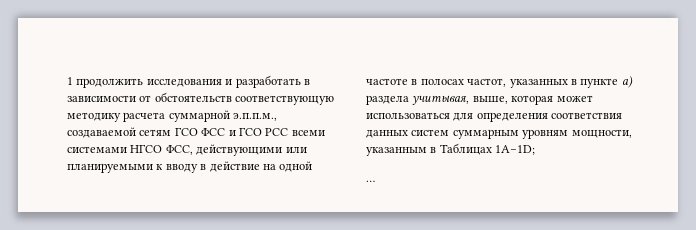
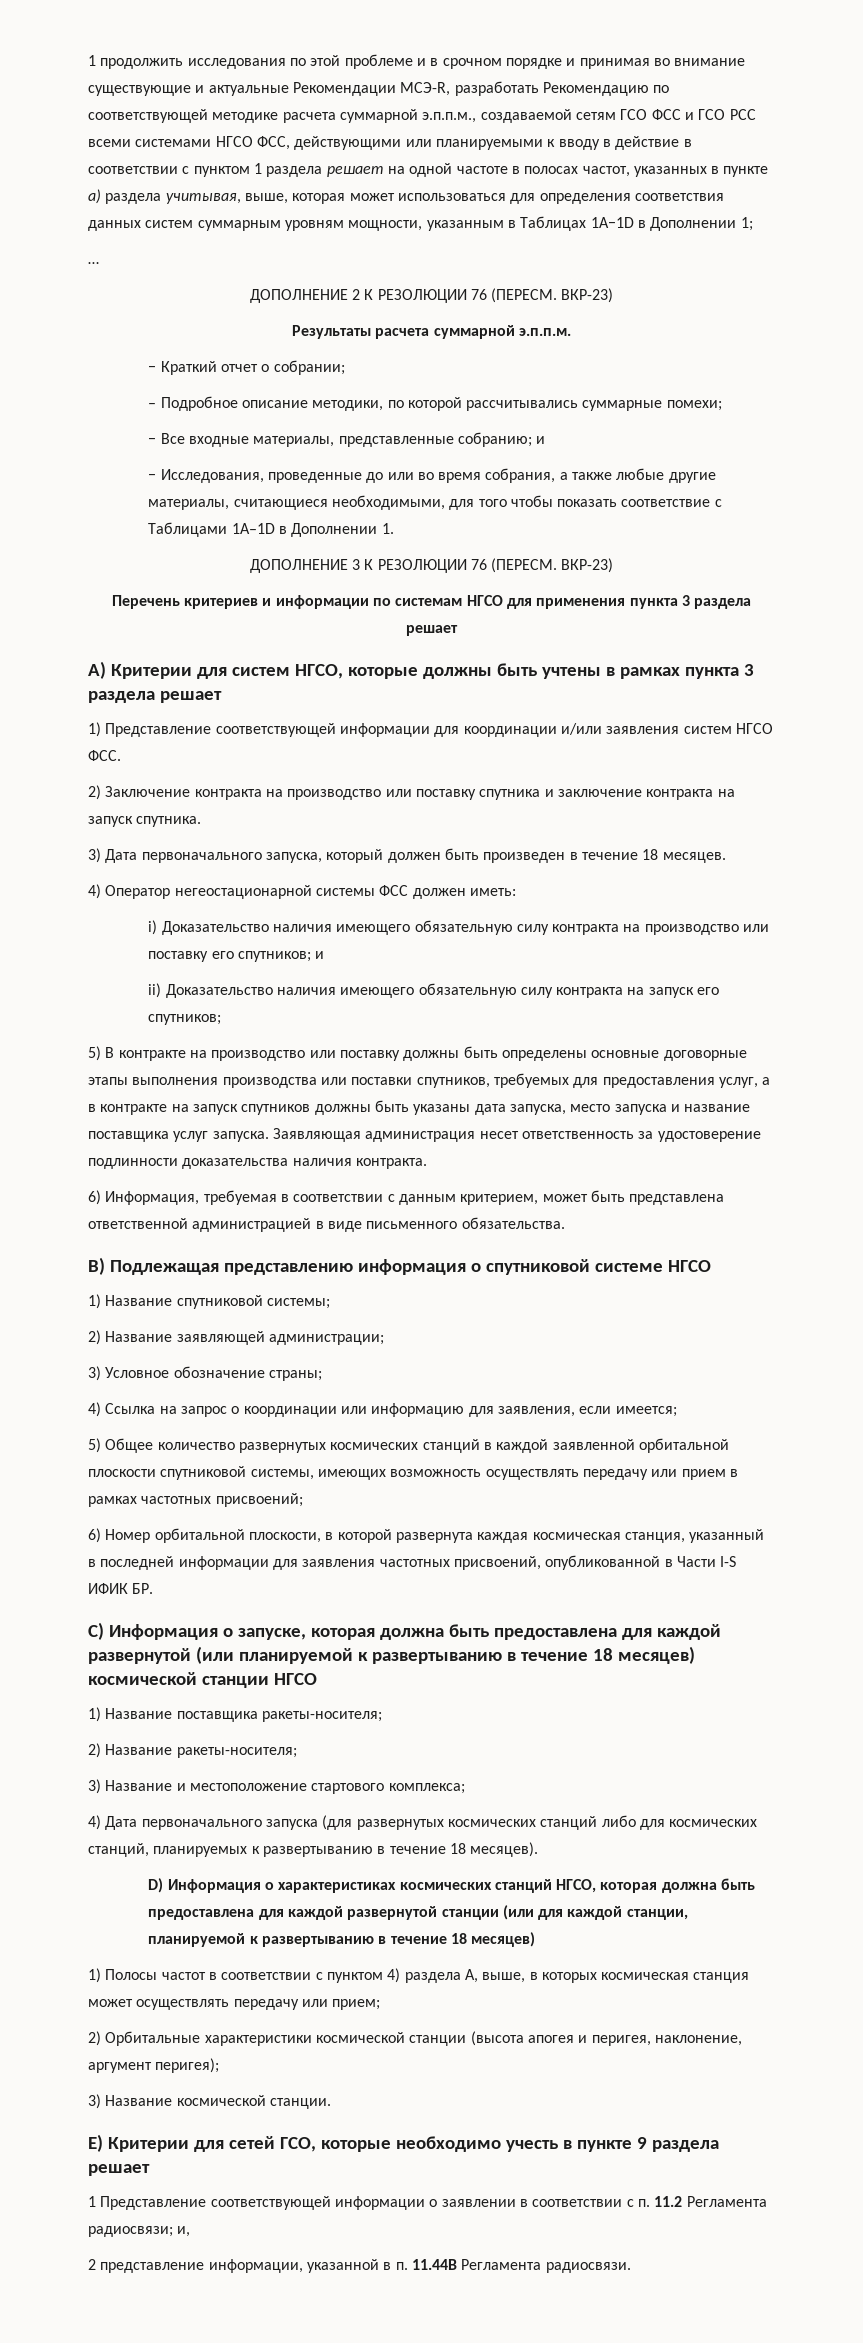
[225,75,310,88] [67,92,335,105] [67,112,121,122] и разработать в зависимости от обстоятельств соответствующую методику -> [289,54,746,69] [88,81,670,96] [88,109,279,123] по этой проблеме и в срочном порядке и принимая во внимание существующие и актуальные Рекомендации МСЭ-R, разработать Рекомендацию по соответствующей методике
(260, 166) none -> [683,139,692,147] [88,163,384,177] в соответствии с пунктом 1 раздела решает
[495,145,536,155] [366,180,375,182] 1А−1D; // … -> [590,217,753,231] [88,262,99,264] [249,288,614,303] [292,325,571,339] [148,360,345,375] [148,396,722,411] [148,432,546,447] [148,468,716,483] [148,495,722,510] [148,522,394,537] [249,558,614,573] [111,595,752,609] [406,625,458,636] [88,661,754,679] [88,691,222,703] [88,722,773,737] [88,750,121,761] [88,785,735,800] [88,816,202,827] [88,848,726,863] [88,884,516,899] [148,920,770,935] [148,951,325,962] [148,983,720,998] [148,1014,222,1025] [88,1046,747,1061] [88,1073,771,1088] [88,1100,751,1115] [88,1128,761,1142] [88,1158,427,1169] [88,1190,725,1205] [88,1217,565,1232] [88,1257,711,1275] [88,1294,330,1309] [88,1330,384,1345] [88,1366,322,1381] [88,1402,677,1417] [88,1438,729,1453] [88,1466,738,1480] [88,1493,303,1507] [88,1528,765,1543] [88,1555,737,1570] [88,1583,154,1594] [88,1622,721,1640] [88,1646,695,1664] [88,1672,317,1688] [88,1707,382,1722] [88,1743,297,1758] [88,1779,465,1794] [88,1815,758,1830] [88,1842,539,1857] [148,1878,756,1893] [148,1905,688,1920] [148,1932,536,1947] [88,1968,750,1983] [88,1999,381,2010] [88,2031,742,2046] [88,2058,220,2073] [88,2094,331,2109] [88,2134,719,2152] [88,2164,150,2176] [88,2196,767,2210] [88,2226,191,2237] [88,2259,631,2273] 1А−1D в Дополнении 1; // … // ДОПОЛНЕНИЕ 2 К РЕЗОЛЮЦИИ 76 (ПЕРЕСМ. ВКР-23) // Результаты расчета суммарной э.п.п.м. // − Краткий отчет о собрании; // – Подробное описание методики, по которой рассчитывались суммарные помехи; // − Все входные материалы, представленные собранию; и // − Исследования, проведенные до или во время собрания, а также любые другие материалы, считающиеся необходимыми, для того чтобы показать соответствие с Таблицами 1A–1D в Дополнении 1. // ДОПОЛНЕНИЕ 3 К РЕЗОЛЮЦИИ 76 (ПЕРЕСМ. ВКР-23) // Перечень критериев и информации по системам НГСО для применения пункта 3 раздела решает // A) Критерии для систем НГСО, которые должны быть учтены в рамках пункта 3 раздела решает // 1) Представление соответствующей информации для координации и/или заявления систем НГСО ФСС. // 2) Заключение контракта на производство или поставку спутника и заключение контракта на запуск спутника. // 3) Дата первоначального запуска, который должен быть произведен в течение 18 месяцев. // 4) Оператор негеостационарной системы ФСС должен иметь: // i) Доказательство наличия имеющего обязательную силу контракта на производство или поставку его спутников; и // ii) Доказательство наличия имеющего обязательную силу контракта на запуск его спутников; // 5) В контракте на производство или поставку должны быть определены основные договорные этапы выполнения производства или поставки спутников, требуемых для предоставления услуг, а в контракте на запуск спутников должны быть указаны дата запуска, место запуска и название поставщика услуг запуска. Заявляющая администрация несет ответственность за удостоверение подлинности доказательства наличия контракта. // 6) Информация, требуемая в соответствии с данным критерием, может быть представлена ответственной администрацией в виде письменного обязательства. // B) Подлежащая представлению информация о спутниковой системе НГСО // 1) Название спутниковой системы; // 2) Название заявляющей администрации; // 3) Условное обозначение страны; // 4) Ссылка на запрос о координации или информацию для заявления, если имеется; // 5) Общее количество развернутых космических станций в каждой заявленной орбитальной плоскости спутниковой системы, имеющих возможность осуществлять передачу или прием в рамках частотных присвоений; // 6) Номер орбитальной плоскости, в которой развернута каждая космическая станция, указанный в последней информации для заявления частотных присвоений, опубликованной в Части I-S ИФИК БР. // C) Информация о запуске, которая должна быть предоставлена для каждой развернутой (или планируемой к развертыванию в течение 18 месяцев) космической станции НГСО // 1) Название поставщика ракеты-носителя; // 2) Название ракеты-носителя; // 3) Название и местоположение стартового комплекса; // 4) Дата первоначального запуска (для развернутых космических станций либо для космических станций, планируемых к развертыванию в течение 18 месяцев). // D) Информация о характеристиках космических станций НГСО, которая должна быть предоставлена для каждой развернутой станции (или для каждой станции, планируемой к развертыванию в течение 18 месяцев) // 1) Полосы частот в соответствии с пунктом 4) раздела A, выше, в которых космическая станция может осуществлять передачу или прием; // 2) Орбитальные характеристики космической станции (высота апогея и перигея, наклонение, аргумент перигея); // 3) Название космической станции. // E) Критерии для сетей ГСО, которые необходимо учесть в пункте 9 раздела решает // 1 Представление соответствующей информации о заявлении в соответствии с п. 11.2 Регламента радиосвязи; и, // 2 представление информации, указанной в п. 11.44B Регламента радиосвязи.

